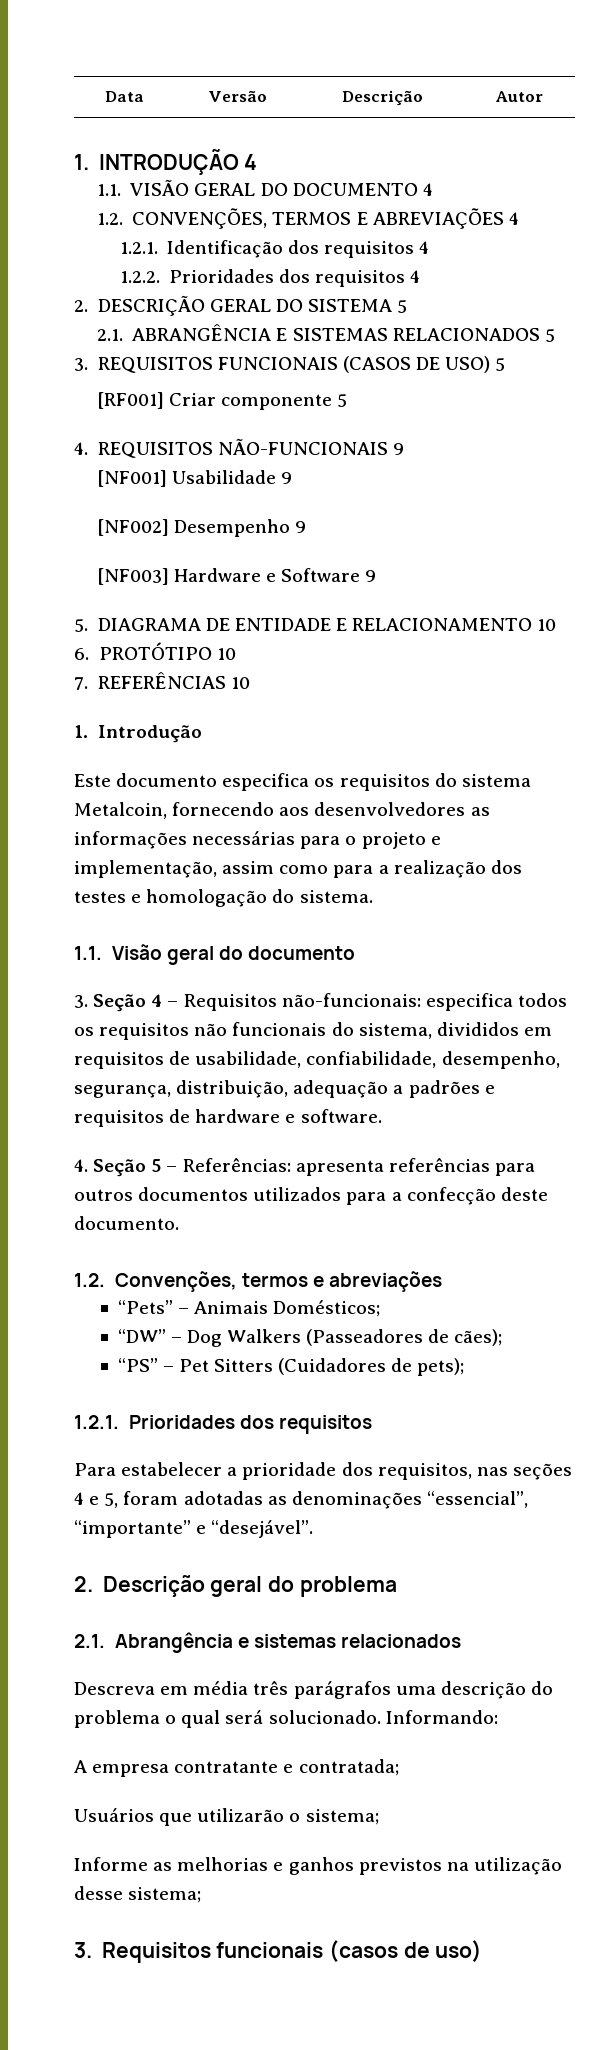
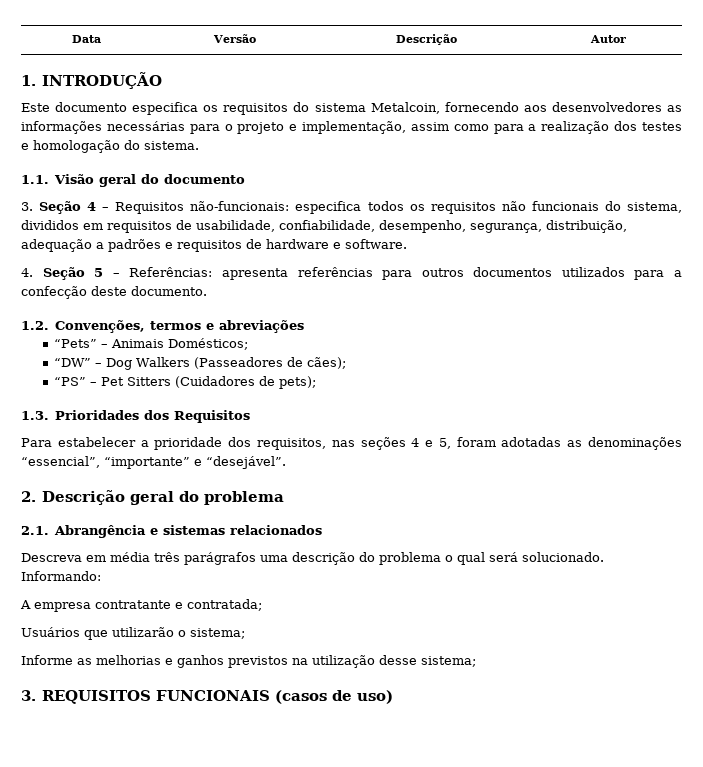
[244,154,258,170] [96,179,433,196] [96,208,519,229] [119,240,430,258] [119,269,421,287] [74,295,408,316] [96,324,555,342] [74,356,506,373] [96,392,348,410] [74,438,404,458] [96,470,293,487] [96,519,307,537] [96,568,377,585] [74,618,557,632] [74,642,236,660] [74,672,250,690] [74,725,202,743] 4 // 1.1. VISÃO GERAL DO DOCUMENTO 4 // 1.2. CONVENÇÕES, TERMOS E ABREVIAÇÕES 4 // 1.2.1. Identificação dos requisitos 4 // 1.2.2. Prioridades dos requisitos 4 // 2. DESCRIÇÃO GERAL DO SISTEMA 5 // 2.1. ABRANGÊNCIA E SISTEMAS RELACIONADOS 5 // 3. REQUISITOS FUNCIONAIS (CASOS DE USO) 5 // [RF001] Criar componente 5 // 4. REQUISITOS NÃO-FUNCIONAIS 9 // [NF001] Usabilidade 9 // [NF002] Desempenho 9 // [NF003] Hardware e Software 9 // 5. DIAGRAMA DE ENTIDADE E RELACIONAMENTO 10 // 6. PROTÓTIPO 10 // 7. REFERÊNCIAS 10 // 1. Introdução -> (163, 80) none
[74,1415,372,1434] 1.2.1. Prioridades dos requisitos -> [21,410,251,423] 1.3. Prioridades dos Requisitos
[101,1942,324,1963] Requisitos funcionais -> [42,690,271,704] REQUISITOS FUNCIONAIS

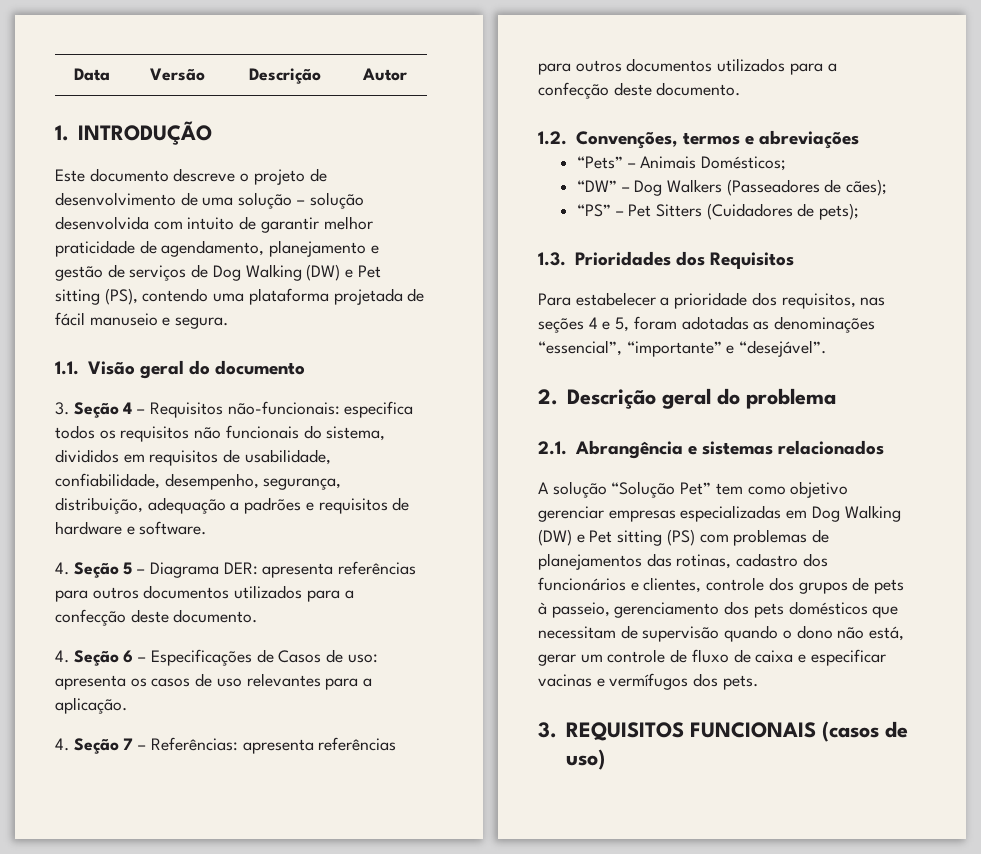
[132,102,682,115] [21,121,682,134] [21,140,199,153] especifica os requisitos do sistema Metalcoin, fornecendo aos desenvolvedores as informações necessárias para o projeto e implementação, assim como para a realização dos testes e homologação do sistema. -> [173,168,327,185] [55,192,364,209] [55,216,373,233] [55,240,379,257] [55,264,381,281] [55,288,425,305] [55,312,229,329] descreve o projeto de desenvolvimento de uma solução – solução desenvolvida com intuito de garantir melhor praticidade de agendamento, planejamento e gestão de serviços de Dog Walking (DW) e Pet sitting (PS), contendo uma plataforma projetada de fácil manuseio e segura.
(120, 275) none -> [149,561,417,578] [55,585,354,602] [55,609,258,626] [55,649,378,666] [55,673,373,690] [55,697,127,714] [55,738,147,754] Diagrama DER: apresenta referências para outros documentos utilizados para a confecção deste documento. // 4. Seção 6 – Especificações de Casos de uso: apresenta os casos de uso relevantes para a aplicação. // 4. Seção 7 –
[21,552,604,565] [21,571,101,581] [20,599,262,612] [21,627,245,640] [21,655,476,668] Descreva em média três parágrafos uma descrição do problema o qual será solucionado. Informando: // A empresa contratante e contratada; // Usuários que utilizarão o sistema; // Informe as melhorias e ganhos previstos na utilização desse sistema; -> [538,481,849,498] [538,505,901,522] [538,529,830,546] [538,553,828,570] [538,577,905,594] [538,601,899,618] [538,625,905,642] [538,649,886,666] [538,673,758,690] A solução “Solução Pet” tem como objetivo gerenciar empresas especializadas em Dog Walking (DW) e Pet sitting (PS) com problemas de planejamentos das rotinas, cadastro dos funcionários e clientes, controle dos grupos de pets à passeio, gerenciamento dos pets domésticos que necessitam de supervisão quando o dono não está, gerar um controle de fluxo de caixa e especificar vacinas e vermífugos dos pets.

